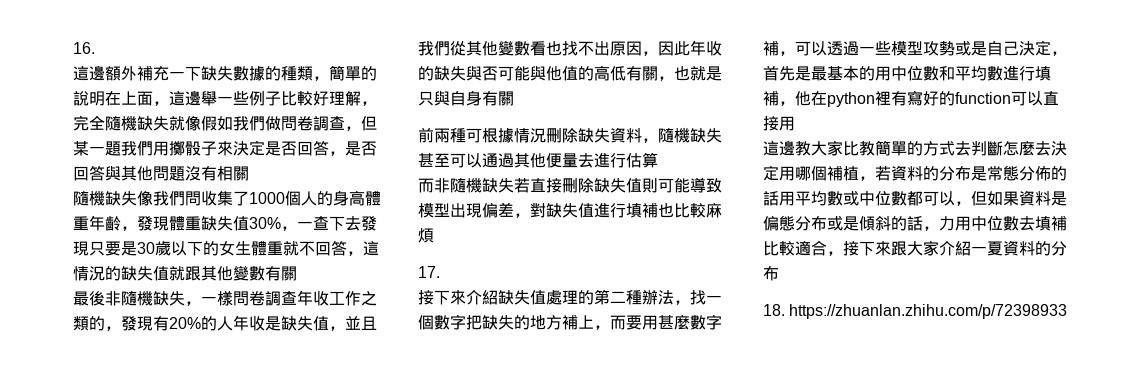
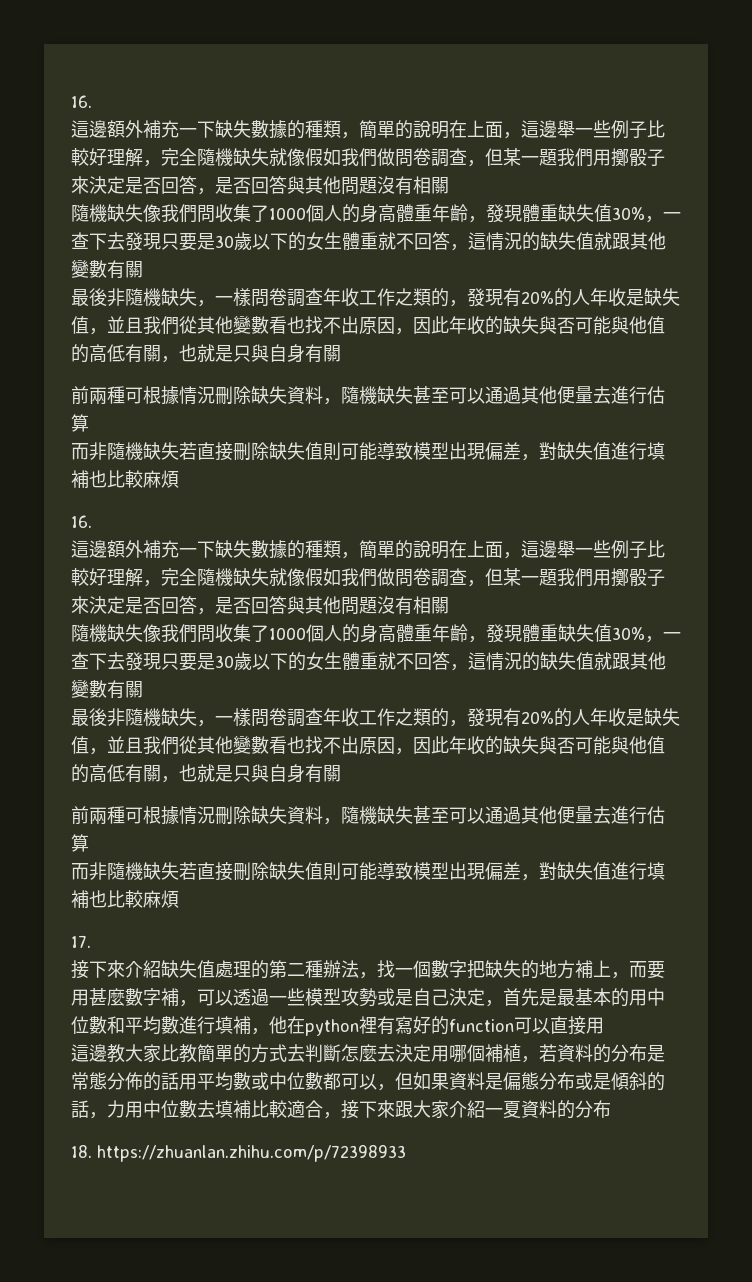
(434, 235) none -> [71,515,92,528] [71,540,665,559] [71,568,665,587] [71,596,449,615] [71,624,681,643] [71,652,666,671] [71,679,143,699] [71,708,680,727] [71,735,665,755] [71,764,341,783] [71,806,665,825] [71,834,89,852] [71,862,665,881] [71,890,179,908] // 16. // 這邊額外補充一下缺失數據的種類，簡單的說明在上面，這邊舉一些例子比較好理解，完全隨機缺失就像假如我們做問卷調查，但某一題我們用擲骰子來決定是否回答，是否回答與其他問題沒有相關 // 隨機缺失像我們問收集了1000個人的身高體重年齡，發現體重缺失值30%，一查下去發現只要是30歲以下的女生體重就不回答，這情況的缺失值就跟其他變數有關 // 最後非隨機缺失，一樣問卷調查年收工作之類的，發現有20%的人年收是缺失值，並且我們從其他變數看也找不出原因，因此年收的缺失與否可能與他值的高低有關，也就是只與自身有關 // 前兩種可根據情況刪除缺失資料，隨機缺失甚至可以通過其他便量去進行估算 // 而非隨機缺失若直接刪除缺失值則可能導致模型出現偏差，對缺失值進行填補也比較麻煩

